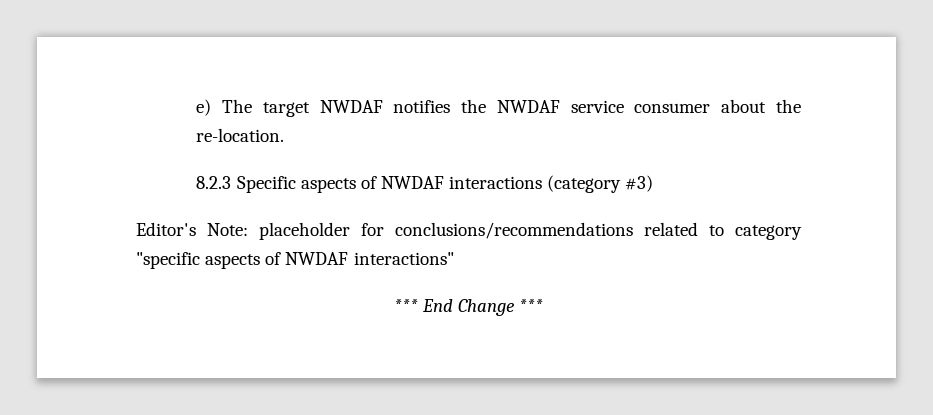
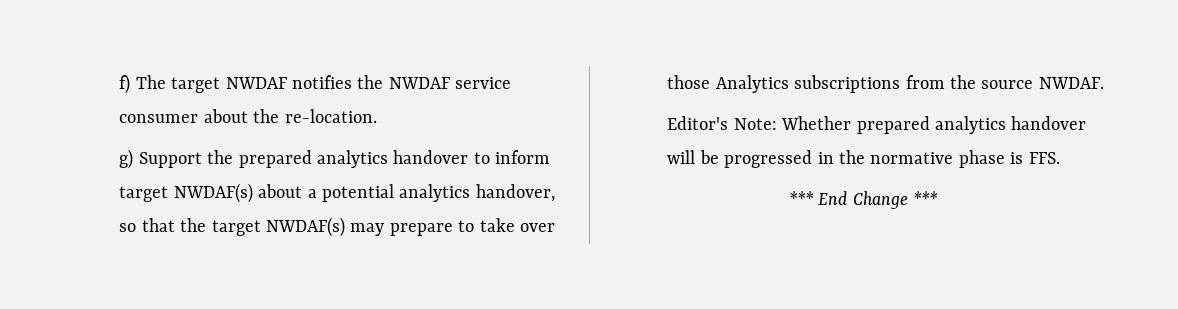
[196,99,212,116] e) -> [119,74,131,94] f)
[196,175,654,193] [136,222,802,240] [136,252,454,269] 8.2.3 Specific aspects of NWDAF interactions (category #3) // Editor's Note: placeholder for conclusions/recommendations related to category "specific aspects of NWDAF interactions" -> [119,149,551,169] [119,183,555,203] [119,217,556,237] [667,75,1104,93] [667,116,1087,134] [667,150,1060,168] g) Support the prepared analytics handover to inform target NWDAF(s) about a potential analytics handover, so that the target NWDAF(s) may prepare to take over those Analytics subscriptions from the source NWDAF. // Editor's Note: Whether prepared analytics handover will be progressed in the normative phase is FFS.

